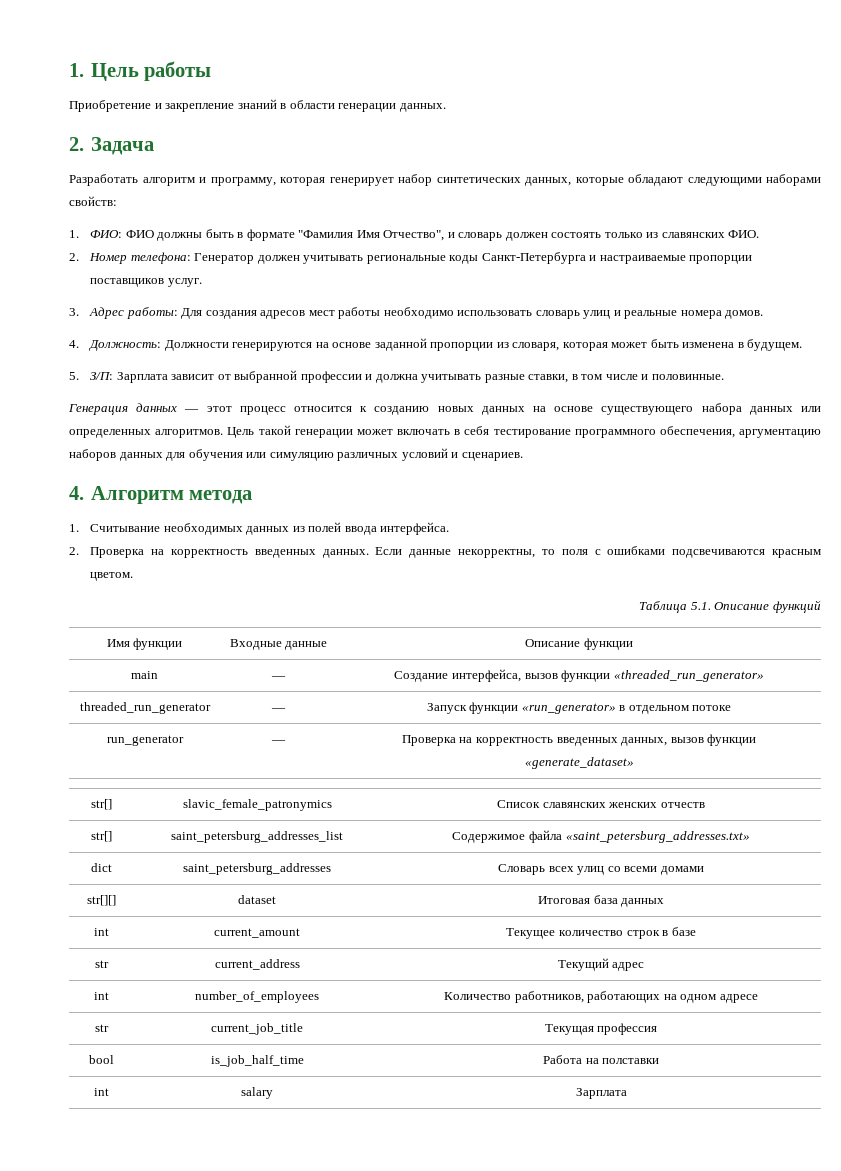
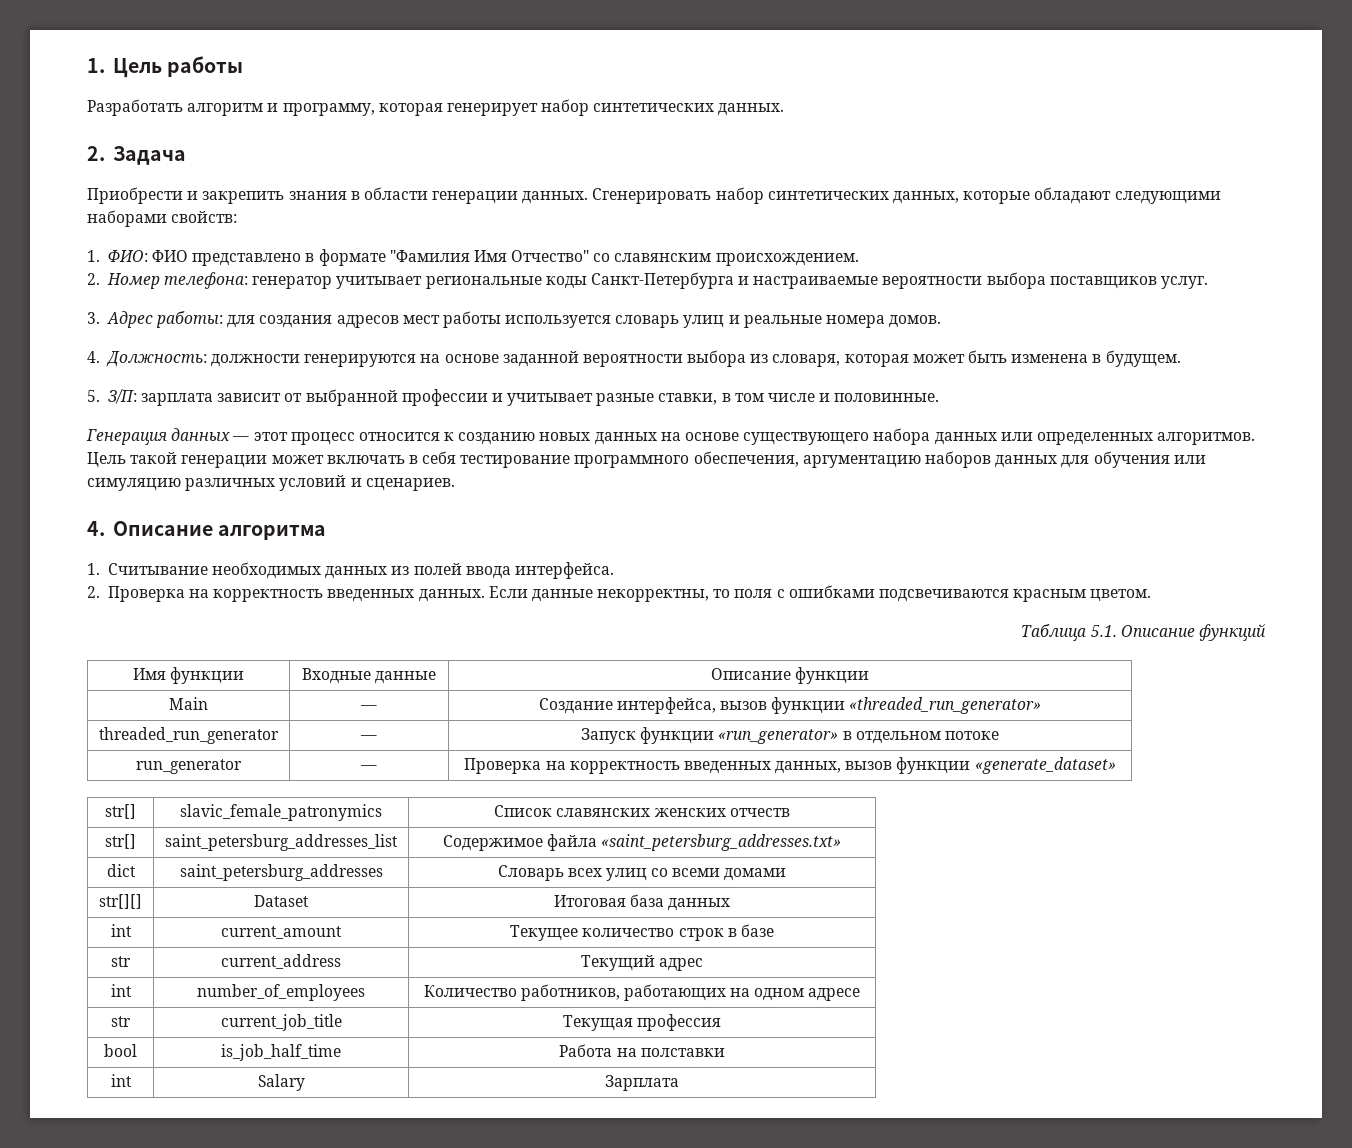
[69,99,446,112] [69,137,154,155] // Приобретение и закрепление знаний в области генерации данных. // 2. Задача -> (244, 66) none
(521, 180) none -> [718,103,785,116] [87,146,186,165] [87,187,889,204] данных. // 2. Задача // Приобрести и закрепить знания в области генерации данных. Сгенерировать набор синтетических
[157,229,234,241] должны быть -> [192,253,302,266] представлено
[383,230,760,241] Отчество", и словарь должен состоять только из славянских ФИО. -> [511,250,859,266] Отчество" со славянским происхождением.
[194,253,364,264] Генератор должен учитывать -> [252,276,423,289] генератор учитывает
[689,255,753,264] пропорции -> [882,272,1046,289] вероятности выбора
[181,308,203,319] Для -> [227,315,256,328] для
[383,307,533,319] необходимо использовать -> [505,315,612,328] используется
[164,340,229,351] Должности -> [210,354,300,367] должности
[430,342,494,351] пропорции -> [582,350,747,367] вероятности выбора
[116,372,168,383] Зарплата -> [140,393,213,406] зарплата
[375,374,482,383] должна учитывать -> [507,393,594,406] учитывает
[90,486,253,504] Алгоритм метода -> [112,521,327,540] Описание алгоритма
[131,671,158,679] main -> [169,697,208,710] Main
[238,895,276,904] dataset -> [254,895,309,907] Dataset
[241,1087,273,1099] salary -> [257,1074,305,1091] Salary

